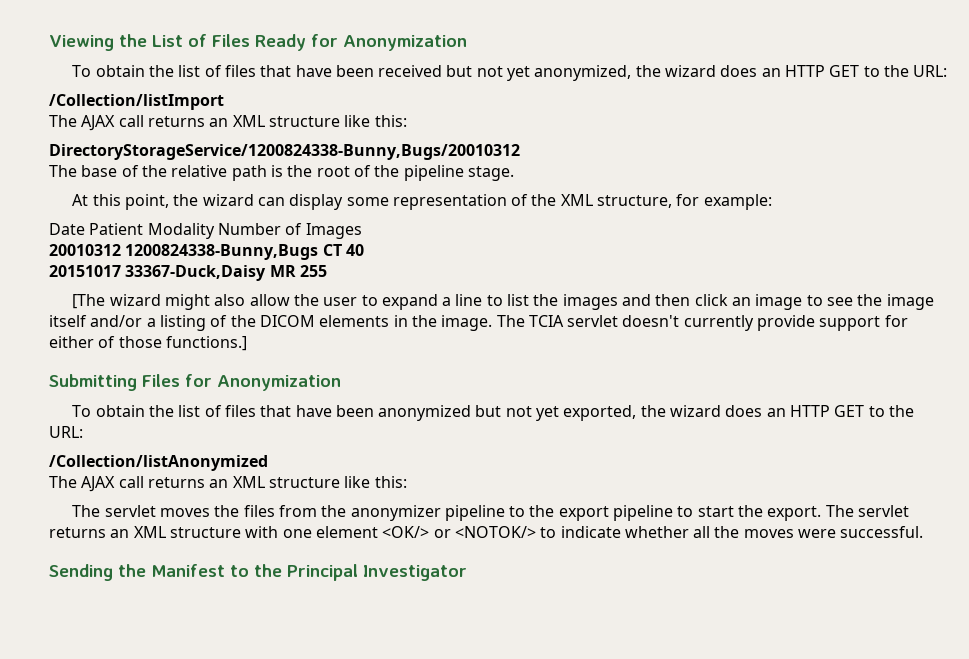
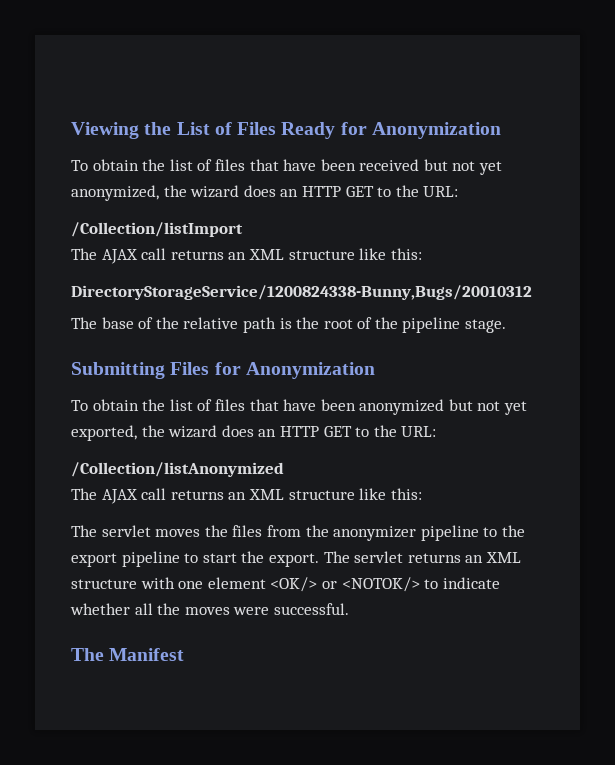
[72,194,772,210] [49,223,362,239] [49,244,364,260] [49,265,327,281] [72,294,934,310] [49,315,908,331] [49,336,247,351] // At this point, the wizard can display some representation of the XML structure, for example: // Date Patient Modality Number of Images // 20010312 1200824338-Bunny,Bugs CT 40 // 20151017 33367-Duck,Daisy MR 255 // [The wizard might also allow the user to expand a line to list the images and then click an image to see the image itself and/or a listing of the DICOM elements in the image. The TCIA servlet doesn't currently provide support for either of those functions.] -> (507, 326) none
[49,564,467,581] Sending the Manifest to the Principal Investigator -> [71,648,185,661] The Manifest

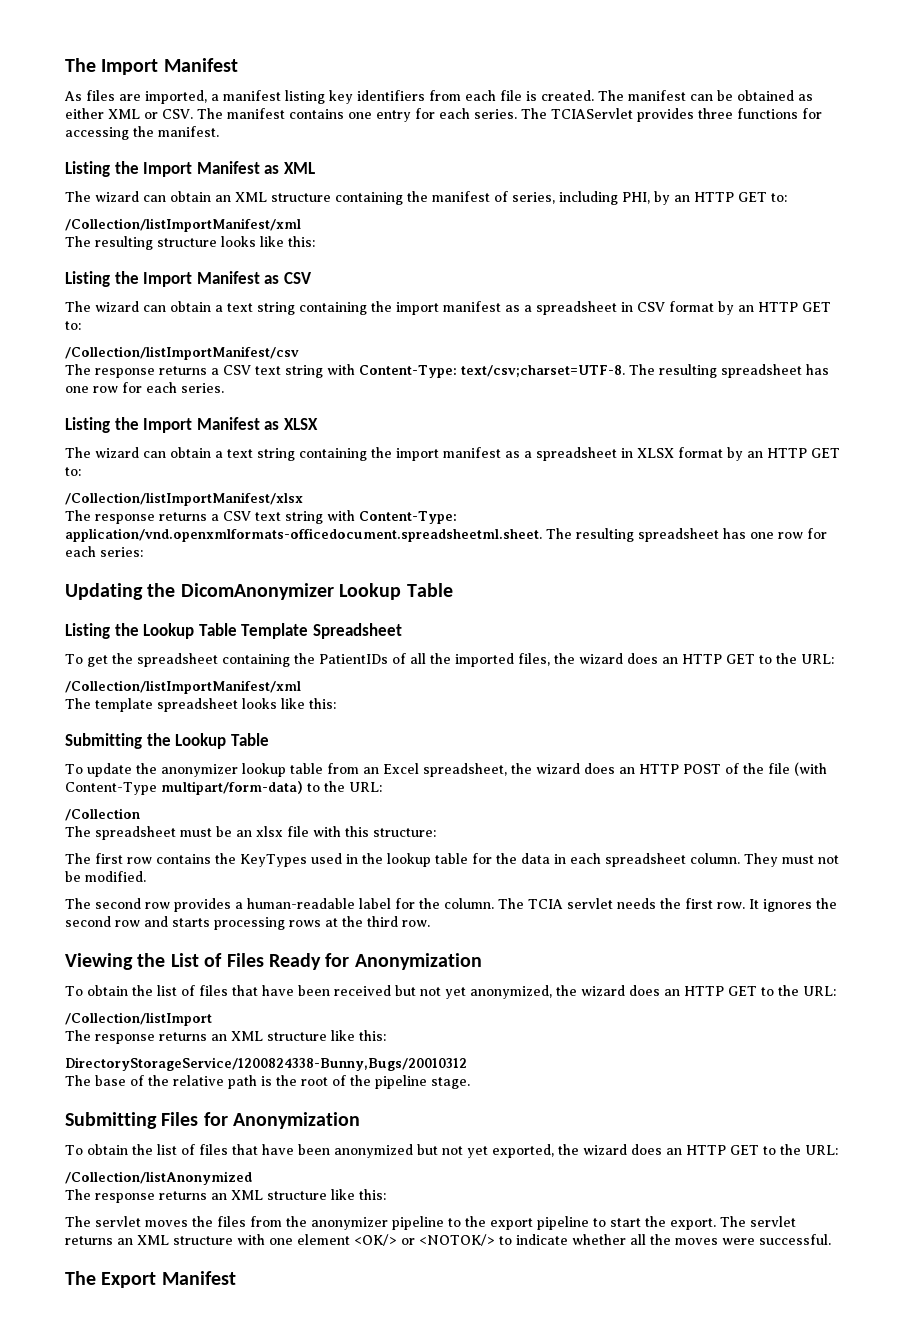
(71, 130) none -> [65,58,238,75] [64,90,813,104] [65,108,822,122] [65,126,219,140] [65,161,315,177] [65,191,787,205] [65,218,301,232] [65,236,315,250] [65,271,312,287] [65,301,831,315] [65,321,81,330] [65,346,299,360] [65,364,829,378] [65,382,224,393] [65,417,318,433] [65,447,840,461] [65,467,81,476] [65,492,303,506] [65,510,457,524] [65,528,827,542] [65,546,143,557] [65,583,453,600] [65,623,402,639] [65,653,834,667] [65,680,301,694] [65,698,336,712] [65,733,269,749] [65,762,827,777] [65,781,382,795] [65,808,140,821] [65,826,436,840] [65,853,839,867] [65,871,146,882] [65,898,837,912] [65,916,430,930] The Import Manifest // As files are imported, a manifest listing key identifiers from each file is created. The manifest can be obtained as either XML or CSV. The manifest contains one entry for each series. The TCIAServlet provides three functions for accessing the manifest. // Listing the Import Manifest as XML // The wizard can obtain an XML structure containing the manifest of series, including PHI, by an HTTP GET to: // /Collection/listImportManifest/xml // The resulting structure looks like this: // Listing the Import Manifest as CSV // The wizard can obtain a text string containing the import manifest as a spreadsheet in CSV format by an HTTP GET to: // /Collection/listImportManifest/csv // The response returns a CSV text string with Content-Type: text/csv;charset=UTF-8. The resulting spreadsheet has one row for each series. // Listing the Import Manifest as XLSX // The wizard can obtain a text string containing the import manifest as a spreadsheet in XLSX format by an HTTP GET to: // /Collection/listImportManifest/xlsx // The response returns a CSV text string with Content-Type: application/vnd.openxmlformats-officedocument.spreadsheetml.sheet. The resulting spreadsheet has one row for each series: // Updating the DicomAnonymizer Lookup Table // Listing the Lookup Table Template Spreadsheet // To get the spreadsheet containing the PatientIDs of all the imported files, the wizard does an HTTP GET to the URL: // /Collection/listImportManifest/xml // The template spreadsheet looks like this: // Submitting the Lookup Table // To update the anonymizer lookup table from an Excel spreadsheet, the wizard does an HTTP POST of the file (with Content-Type multipart/form-data) to the URL: // /Collection // The spreadsheet must be an xlsx file with this structure: // The first row contains the KeyTypes used in the lookup table for the data in each spreadsheet column. They must not be modified. // The second row provides a human-readable label for the column. The TCIA servlet needs the first row. It ignores the second row and starts processing rows at the third row. //
[101,248,167,264] AJAX call -> [95,1034,155,1044] response
[101,488,167,504] AJAX call -> [95,1193,155,1203] response
(104, 654) none -> [101,1272,157,1288] Export

